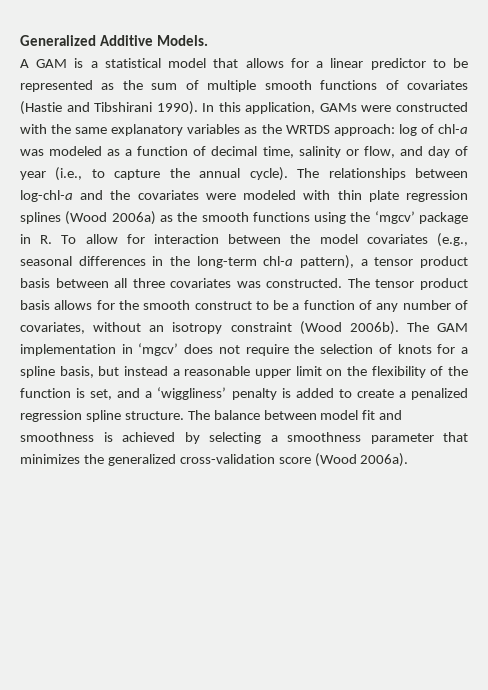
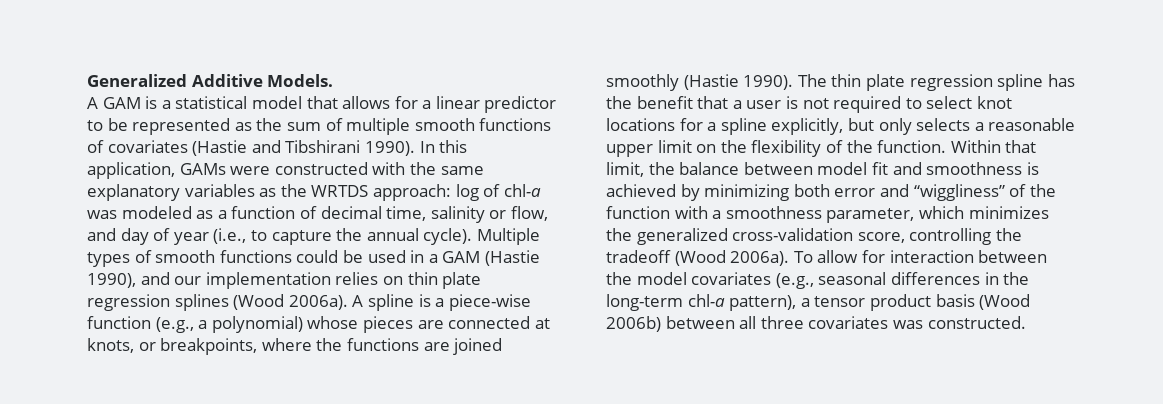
[297,168,469,180] [20,190,331,202] The relationships between log-chl-a and the covariates were modeled with -> [476,228,540,245] [87,250,540,267] [87,272,403,289] Multiple types of smooth functions could be used in a GAM (Hastie 1990), and our implementation relies on
[111,211,469,225] [20,234,53,244] 2006a) as the smooth functions using the ‘mgcv’ package in R. -> [288,294,531,311] [87,316,550,333] [87,338,503,355] [606,74,1075,91] [606,96,1012,113] [606,118,1076,135] [606,140,1037,157] [606,162,1039,177] [606,184,1056,201] [606,206,1049,223] [606,228,1022,245] [606,250,790,266] 2006a). A spline is a piece-wise function (e.g., a polynomial) whose pieces are connected at knots, or breakpoints, where the functions are joined smoothly (Hastie 1990). The thin plate regression spline has the benefit that a user is not required to select knot locations for a spline explicitly, but only selects a reasonable upper limit on the flexibility of the function. Within that limit, the balance between model fit and smoothness is achieved by minimizing both error and “wiggliness” of the function with a smoothness parameter, which minimizes the generalized cross-validation score, controlling the tradeoff (Wood 2006a).
(50, 283) none -> [979,294,1031,310] [606,316,661,332] (Wood 2006b)
[347,278,468,290] [20,300,469,312] [20,321,468,335] [20,343,469,356] [20,366,469,378] [20,387,468,400] [20,410,403,422] [20,432,468,444] [20,453,409,467] The tensor product basis allows for the smooth construct to be a function of any number of covariates, without an isotropy constraint (Wood 2006b). The GAM implementation in ‘mgcv’ does not require the selection of knots for a spline basis, but instead a reasonable upper limit on the flexibility of the function is set, and a ‘wiggliness’ penalty is added to create a penalized regression spline structure. The balance between model fit and smoothness is achieved by selecting a smoothness parameter that minimizes the generalized cross-validation score (Wood 2006a). -> (1026, 322) none

